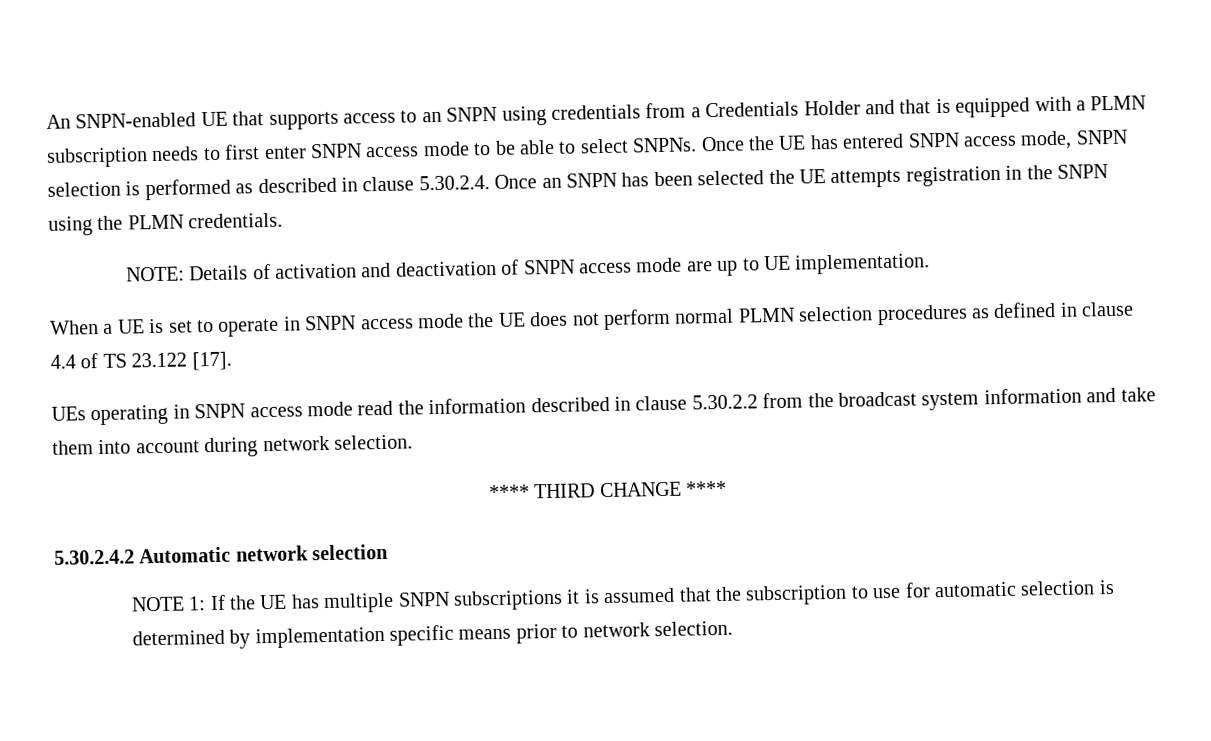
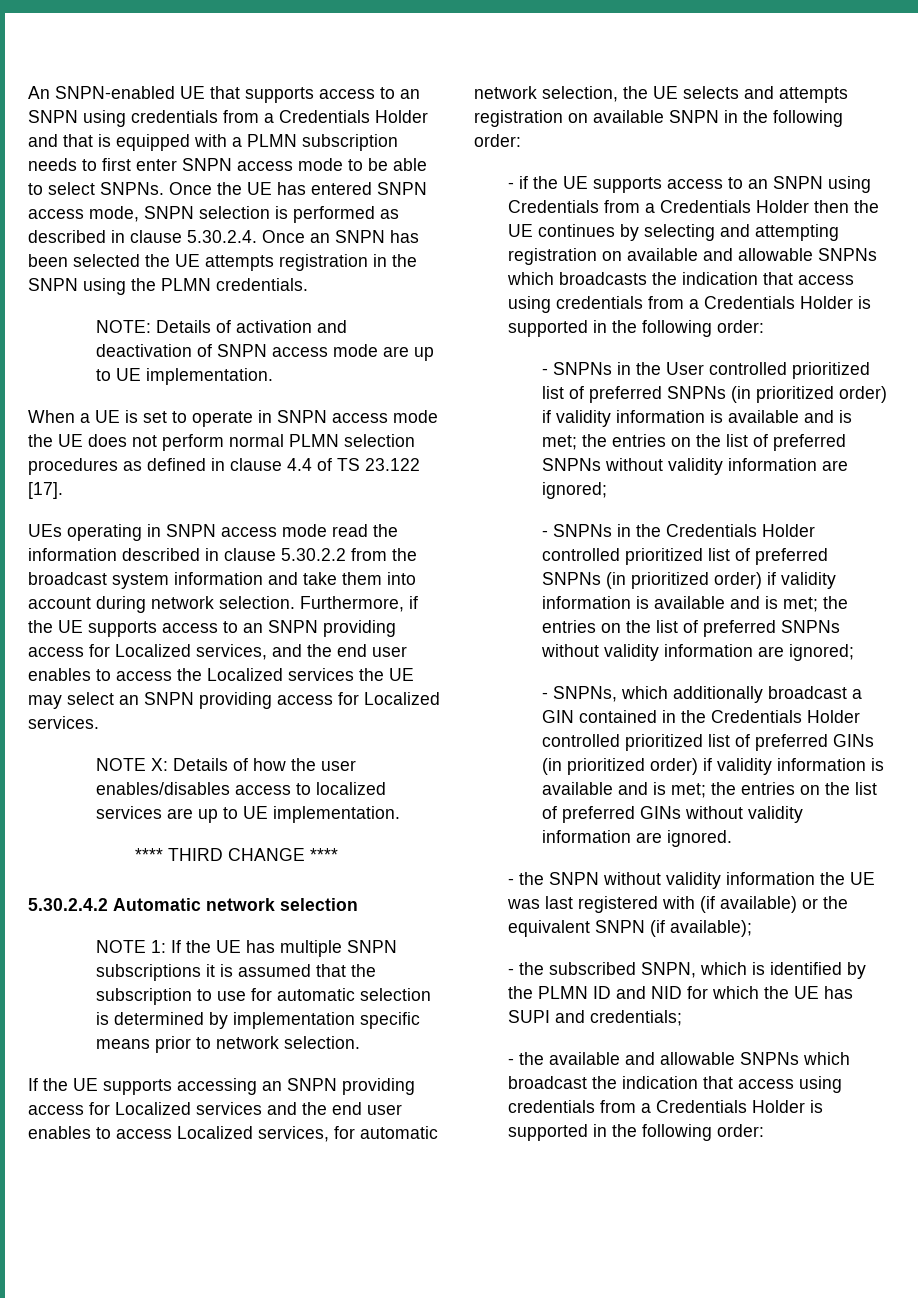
(413, 442) none -> [300,596,418,612] [28,620,396,637] [28,644,407,660] [28,668,414,681] [28,692,440,709] [28,716,99,729] [96,758,357,771] [96,782,387,795] [96,806,401,823] Furthermore, if the UE supports access to an SNPN providing access for Localized services, and the end user enables to access the Localized services the UE may select an SNPN providing access for Localized services. // NOTE X: Details of how the user enables/disables access to localized services are up to UE implementation.
(734, 628) none -> [28,1078,415,1095] [28,1102,402,1115] [28,1126,438,1142] [474,86,848,103] [474,110,843,127] [474,134,521,147] [508,176,872,193] [508,200,880,213] [508,224,840,241] [508,248,878,265] [507,272,855,285] [508,296,872,313] [508,320,765,337] [542,362,871,379] [542,386,888,403] [542,410,853,427] [542,434,847,451] [542,458,849,475] [542,482,608,499] [542,524,816,537] [542,548,829,565] [542,572,837,589] [542,596,849,612] [542,620,841,637] [541,644,855,661] [542,686,863,703] [542,710,861,723] [542,734,875,751] [542,758,885,775] [542,782,878,798] [542,806,804,823] [542,830,733,847] [508,872,876,889] [507,896,849,913] [508,920,753,937] [508,962,867,979] [508,986,854,999] [508,1010,683,1026] [508,1052,851,1065] [508,1076,843,1093] [508,1100,824,1113] [508,1124,765,1141] // If the UE supports accessing an SNPN providing access for Localized services and the end user enables to access Localized services, for automatic network selection, the UE selects and attempts registration on available SNPN in the following order: // - if the UE supports access to an SNPN using Credentials from a Credentials Holder then the UE continues by selecting and attempting registration on available and allowable SNPNs which broadcasts the indication that access using credentials from a Credentials Holder is supported in the following order: // - SNPNs in the User controlled prioritized list of preferred SNPNs (in prioritized order) if validity information is available and is met; the entries on the list of preferred SNPNs without validity information are ignored; // - SNPNs in the Credentials Holder controlled prioritized list of preferred SNPNs (in prioritized order) if validity information is available and is met; the entries on the list of preferred SNPNs without validity information are ignored; // - SNPNs, which additionally broadcast a GIN contained in the Credentials Holder controlled prioritized list of preferred GINs (in prioritized order) if validity information is available and is met; the entries on the list of preferred GINs without validity information are ignored. // - the SNPN without validity information the UE was last registered with (if available) or the equivalent SNPN (if available); // - the subscribed SNPN, which is identified by the PLMN ID and NID for which the UE has SUPI and credentials; // - the available and allowable SNPNs which broadcast the indication that access using credentials from a Credentials Holder is supported in the following order:

